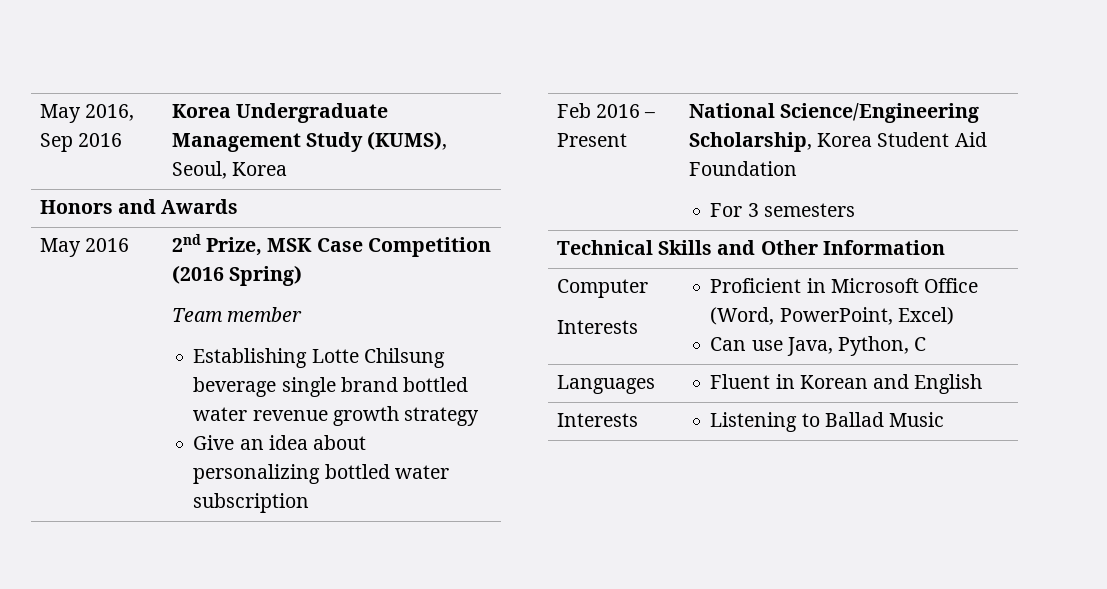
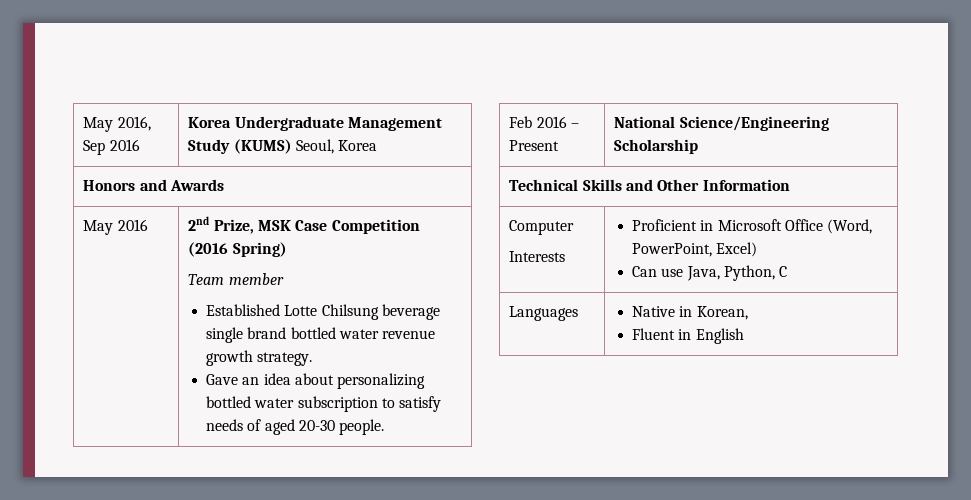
[367,131,448,150] (KUMS), -> [233,139,292,154] (KUMS)
[193,348,308,368] Establishing -> [206,304,281,316] Established
[404,407,480,426] [193,435,235,450] strategy // Give -> [257,352,313,366] [206,374,239,385] strategy. // Gave
(310, 503) none -> [381,396,442,412] [206,419,385,435] to satisfy needs of aged 20-30 people.
[688,132,987,152] [688,161,797,176] [710,203,855,217] Scholarship, Korea Student Aid Foundation // For 3 semesters -> [614,139,699,154] Scholarship
[710,374,983,394] [556,413,638,427] [710,412,945,432] Fluent in Korean and English // Interests | Listening to Ballad Music -> [632,306,748,320] [632,328,744,344] Native in Korean, // Fluent in English

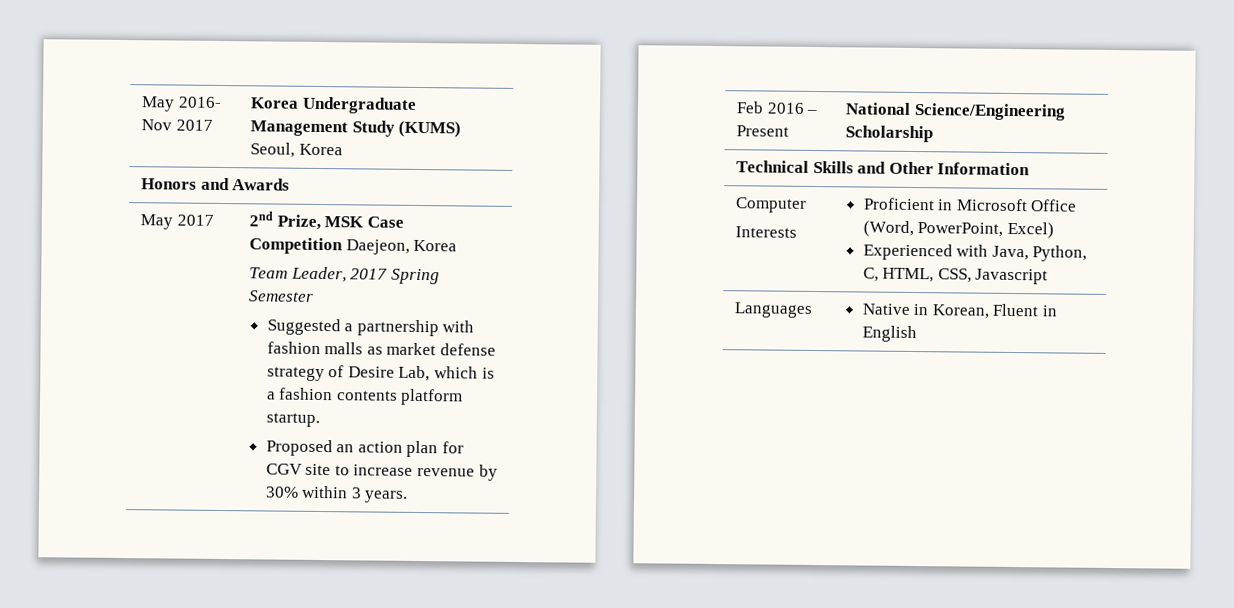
[83,116,151,132] [83,139,140,155] May 2016, Sep 2016 -> [140,96,222,112] [140,119,213,131] May 2016- Nov 2017
[117,219,148,231] 2016 -> [176,214,214,226] 2017
[188,242,287,257] (2016 Spring) -> [345,239,458,255] Daejeon, Korea
[228,273,284,285] [206,304,440,320] [206,327,436,343] [206,350,313,366] [206,373,426,389] [206,396,442,412] [206,419,385,435] member // Established Lotte Chilsung beverage single brand bottled water revenue growth strategy. // Gave an idea about personalizing bottled water subscription to satisfy needs of aged 20-30 people. -> [290,266,440,285] [248,290,314,302] [266,318,475,337] [266,341,497,356] [266,365,495,382] [266,387,464,406] [265,412,320,427] [265,439,465,458] [265,463,498,481] [265,485,409,503] Leader, 2017 Spring Semester // Suggested a partnership with fashion malls as market defense strategy of Desire Lab, which is a fashion contents platform startup. // Proposed an action plan for CGV site to increase revenue by 30% within 3 years.
[632,265,788,281] Can use Java, Python, C -> [862,243,1088,262] [862,267,1049,285] Experienced with Java, Python, C, HTML, CSS, Javascript
(748, 313) // -> (990, 311) none

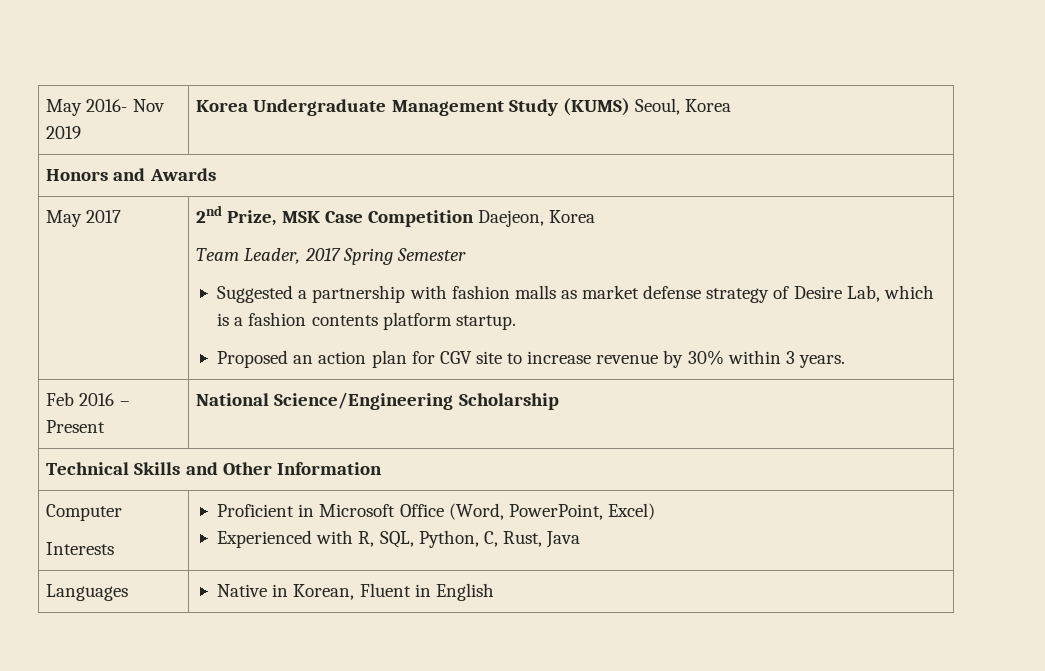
[175,119,213,131] 2017 -> [46,126,82,139] 2019
[991,245,1088,262] [862,267,1049,285] Java, Python, C, HTML, CSS, Javascript -> [358,530,581,548] R, SQL, Python, C, Rust, Java

